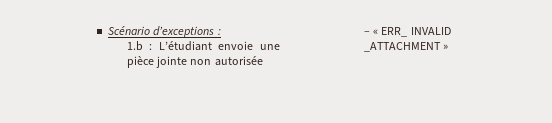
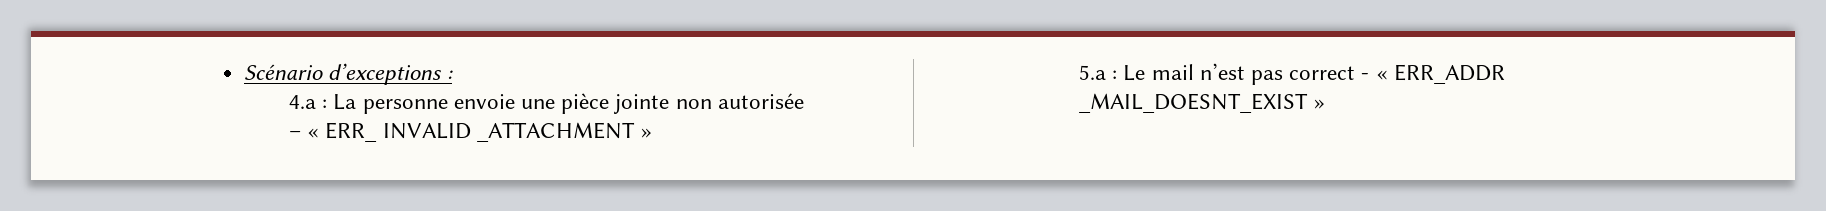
[126,41,212,51] 1.b : L’étudiant -> [288,94,448,114] 4.a : La personne
(449, 47) none -> [1078,63,1505,85] [1078,93,1326,113] // 5.a : Le mail n’est pas correct - « ERR_ADDR _MAIL_DOESNT_EXIST »

